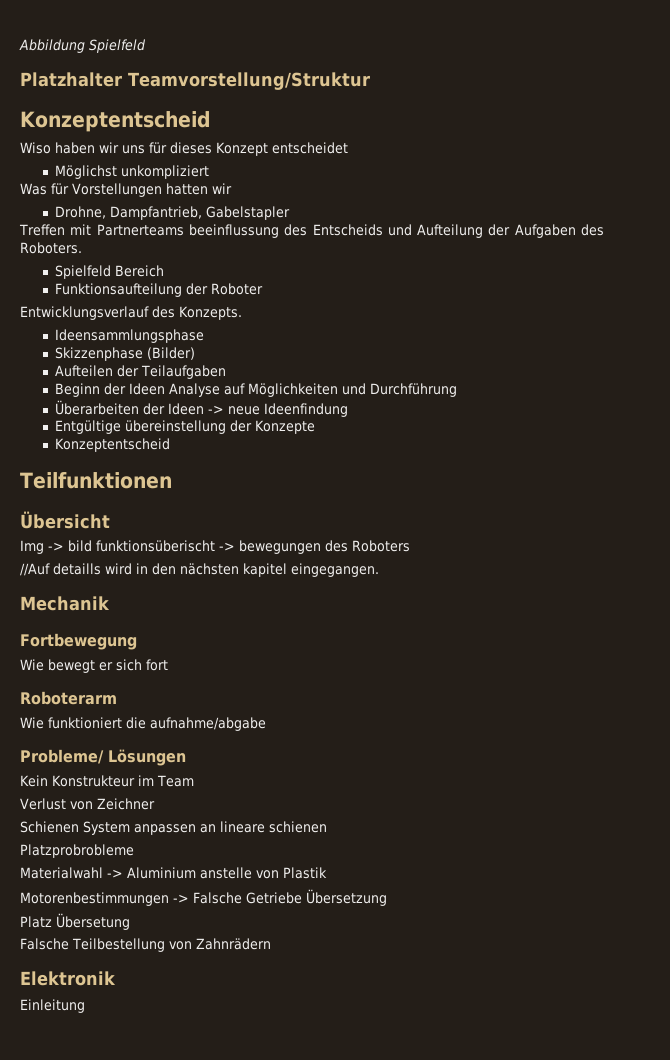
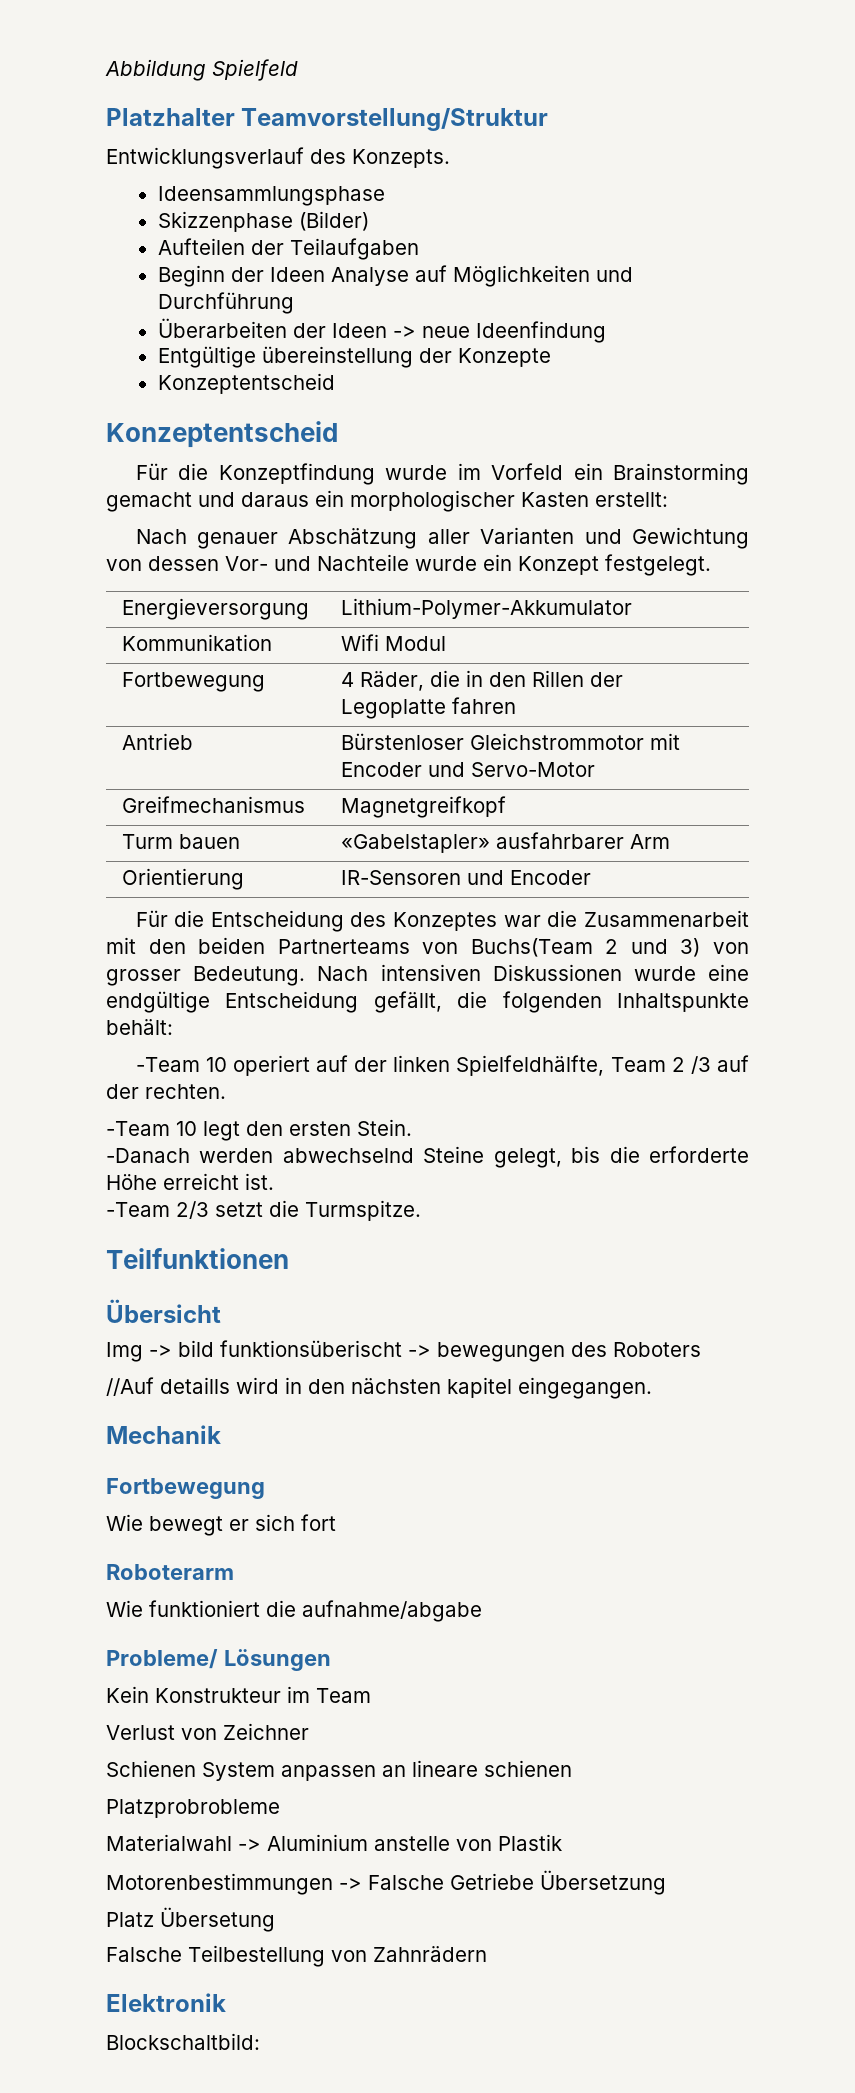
[20,111,211,132] [20,142,348,156] [55,165,210,179] [20,183,232,197] [55,206,291,220] [19,224,604,238] [20,242,82,254] [55,265,165,279] [55,283,264,297] // Konzeptentscheid // Wiso haben wir uns für dieses Konzept entscheidet // Möglichst unkompliziert // Was für Vorstellungen hatten wir // Drohne, Dampfantrieb, Gabelstapler // Treffen mit Partnerteams beeinflussung des Entscheids und Aufteilung der Aufgaben des Roboters. // Spielfeld Bereich // Funktionsaufteilung der Roboter -> (549, 119) none
(171, 445) none -> [106,421,338,448] [135,463,749,485] [106,490,668,512] [135,527,749,549] [106,554,711,576] [121,598,309,620] [340,598,632,619] [121,634,272,651] [340,634,446,651] [121,672,265,692] [340,670,623,691] [340,697,516,719] [121,733,193,750] [340,733,680,750] [340,762,595,777] [121,796,305,813] [340,796,506,818] [121,834,240,849] [340,832,670,853] [121,868,244,890] [340,870,591,885] [135,910,749,932] [106,937,749,957] [106,964,749,986] [106,991,749,1013] [106,1019,173,1035] [135,1055,750,1076] [106,1084,226,1099] [106,1119,412,1141] [106,1146,750,1168] [106,1173,274,1190] [106,1200,421,1221] // Konzeptentscheid // Für die Konzeptfindung wurde im Vorfeld ein Brainstorming gemacht und daraus ein morphologischer Kasten erstellt: // Nach genauer Abschätzung aller Varianten und Gewichtung von dessen Vor- und Nachteile wurde ein Konzept festgelegt. // Energieversorgung | Lithium-Polymer-Akkumulator // Kommunikation | Wifi Modul // Fortbewegung | 4 Räder, die in den Rillen der Legoplatte fahren // Antrieb | Bürstenloser Gleichstrommotor mit Encoder und Servo-Motor // Greifmechanismus | Magnetgreifkopf // Turm bauen | «Gabelstapler» ausfahrbarer Arm // Orientierung | IR-Sensoren und Encoder // Für die Entscheidung des Konzeptes war die Zusammenarbeit mit den beiden Partnerteams von Buchs(Team 2 und 3) von grosser Bedeutung. Nach intensiven Diskussionen wurde eine endgültige Entscheidung gefällt, die folgenden Inhaltspunkte behält: // -Team 10 operiert auf der linken Spielfeldhälfte, Team 2 /3 auf der rechten. // -Team 10 legt den ersten Stein. // -Danach werden abwechselnd Steine gelegt, bis die erforderte Höhe erreicht ist. // -Team 2/3 setzt die Turmspitze.
[20,999,85,1013] Einleitung -> [106,2033,260,2050] Blockschaltbild:

